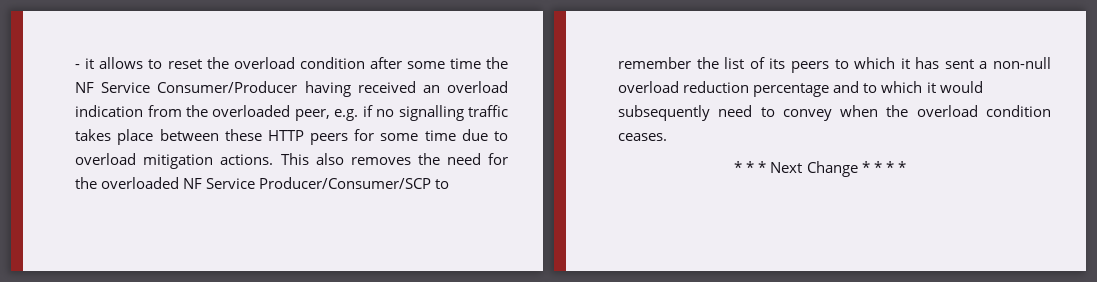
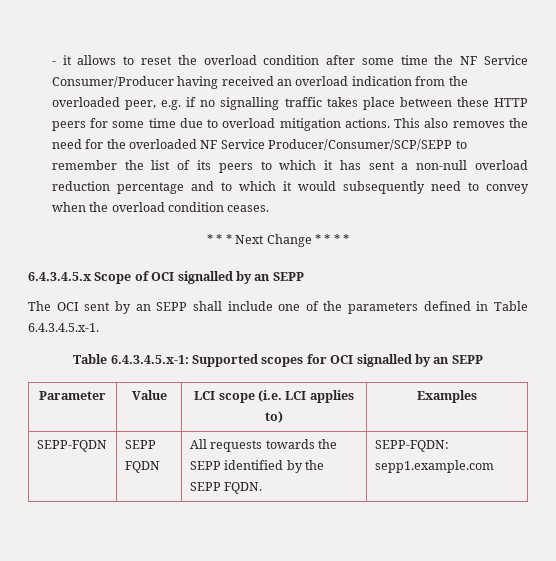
[259,177,432,189] Producer/Consumer/SCP -> [268,139,453,151] Producer/Consumer/SCP/SEPP
(906, 167) none -> [28,271,304,284] [28,301,529,314] [28,323,99,332] [73,354,483,367] [39,391,106,400] [131,390,167,400] [194,390,354,403] [265,411,283,423] [417,390,477,403] [36,440,107,452] [124,440,156,449] [124,461,160,473] [189,439,338,452] [189,460,325,473] [189,482,263,494] [374,440,449,452] [374,460,494,473] // 6.4.3.4.5.x Scope of OCI signalled by an SEPP // The OCI sent by an SEPP shall include one of the parameters defined in Table 6.4.3.4.5.x-1. // Table 6.4.3.4.5.x-1: Supported scopes for OCI signalled by an SEPP // Parameter | Value | LCI scope (i.e. LCI applies to) | Examples // SEPP-FQDN | SEPP FQDN | All requests towards the SEPP identified by the SEPP FQDN. | SEPP-FQDN: sepp1.example.com

